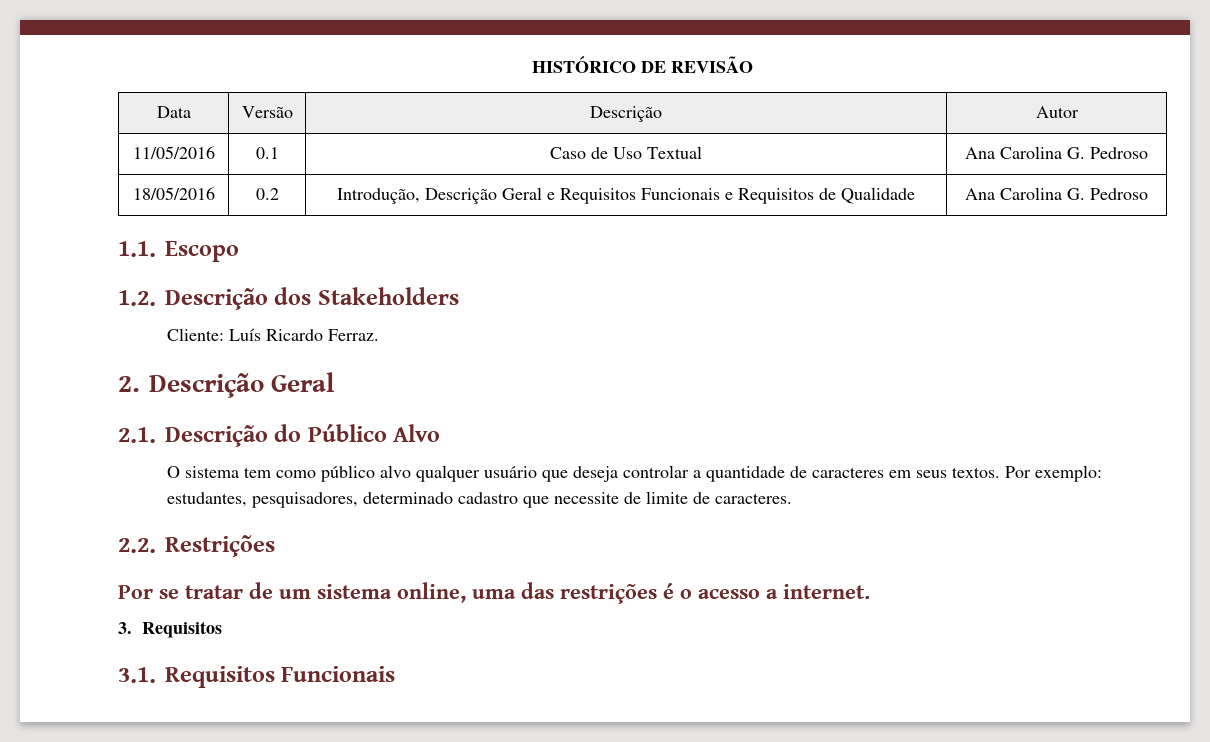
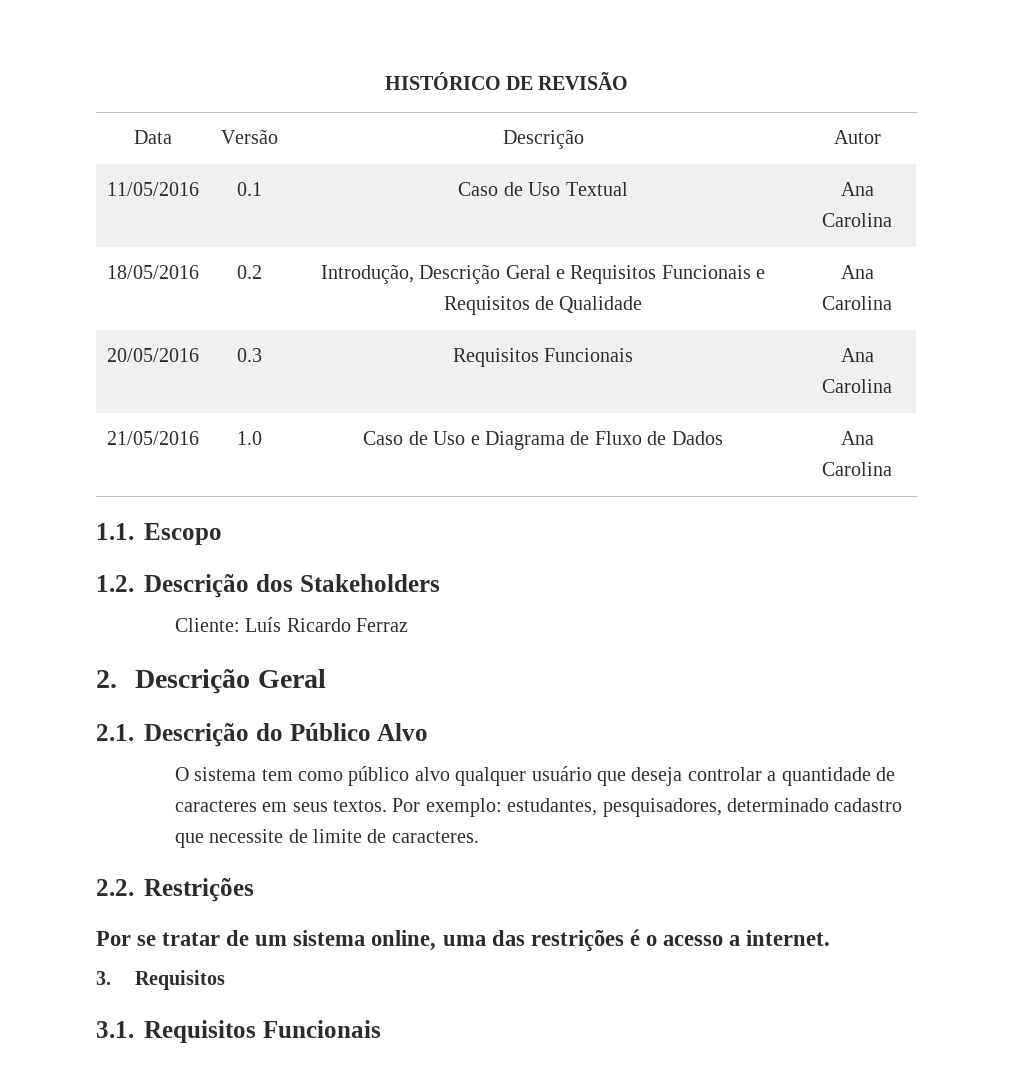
[1067,147,1148,159] G. Pedroso -> (892, 220) none
[1067,188,1148,200] G. Pedroso -> [107,348,199,362] [236,348,262,362] [452,348,634,367] [840,348,874,362] [822,379,892,393] [107,431,199,445] [236,431,262,445] [363,431,723,450] [840,431,874,445] [822,462,892,476] // 20/05/2016 | 0.3 | Requisitos Funcionais | Ana Carolina // 21/05/2016 | 1.0 | Caso de Uso e Diagrama de Fluxo de Dados | Ana Carolina
[327,329,379,341] Ferraz. -> [355,618,408,632] Ferraz

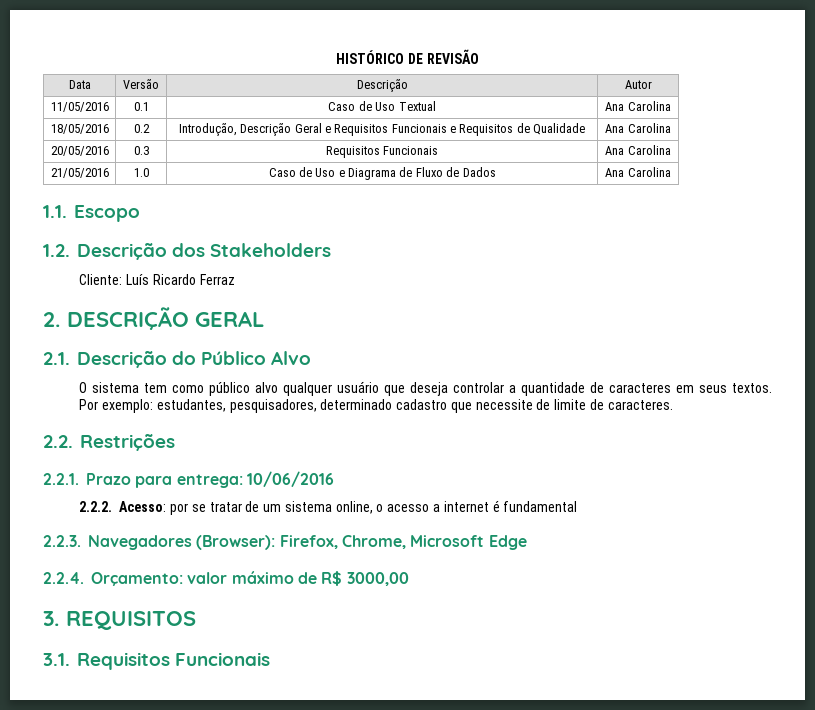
[135,669,326,694] Descrição Geral -> [67,307,264,330] DESCRIÇÃO GERAL
[96,931,131,946] Por -> [43,471,334,488] [79,501,188,515] 2.2.1. Prazo para entrega: 10/06/2016 // 2.2.2. Acesso: por
[442,929,831,952] [96,970,226,990] uma das restrições é o acesso a internet. // 3. Requisitos -> [376,500,578,512] [43,535,527,550] [43,571,409,586] [43,611,196,630] o acesso a internet é fundamental // 2.2.3. Navegadores (Browser): Firefox, Chrome, Microsoft Edge // 2.2.4. Orçamento: valor máximo de R$ 3000,00 // 3. REQUISITOS

